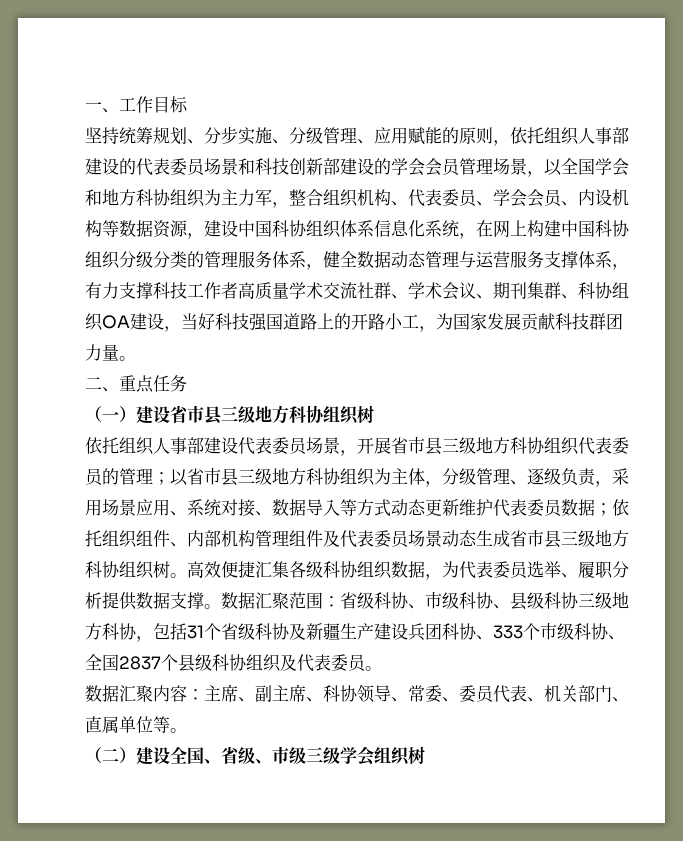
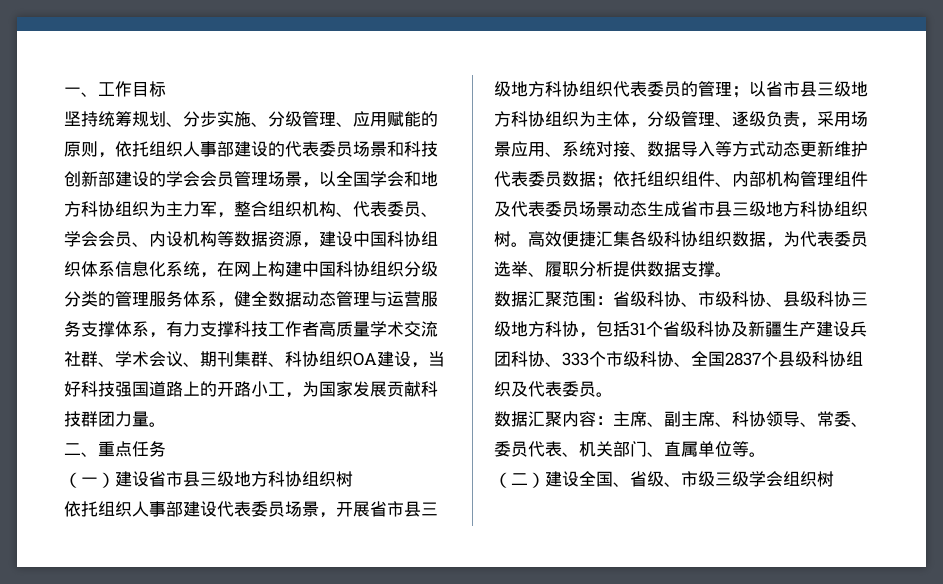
(221, 606) none -> (732, 274) //

